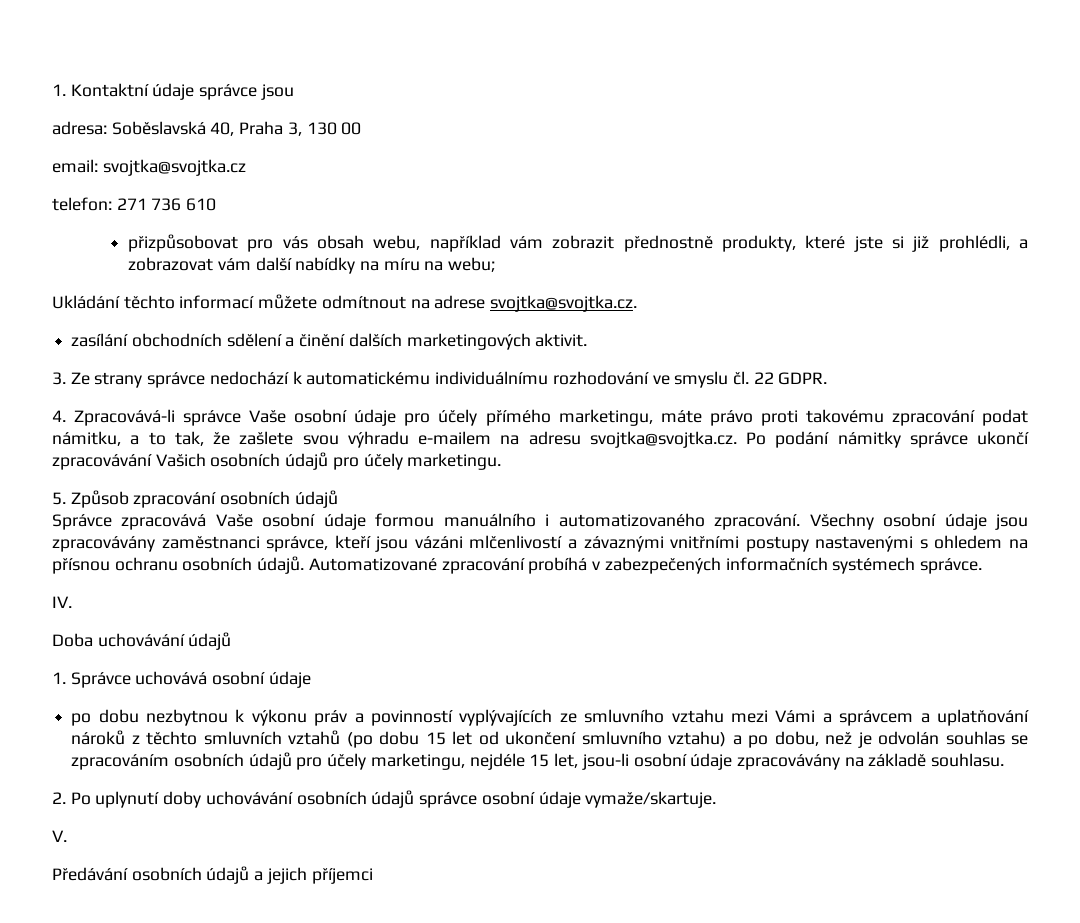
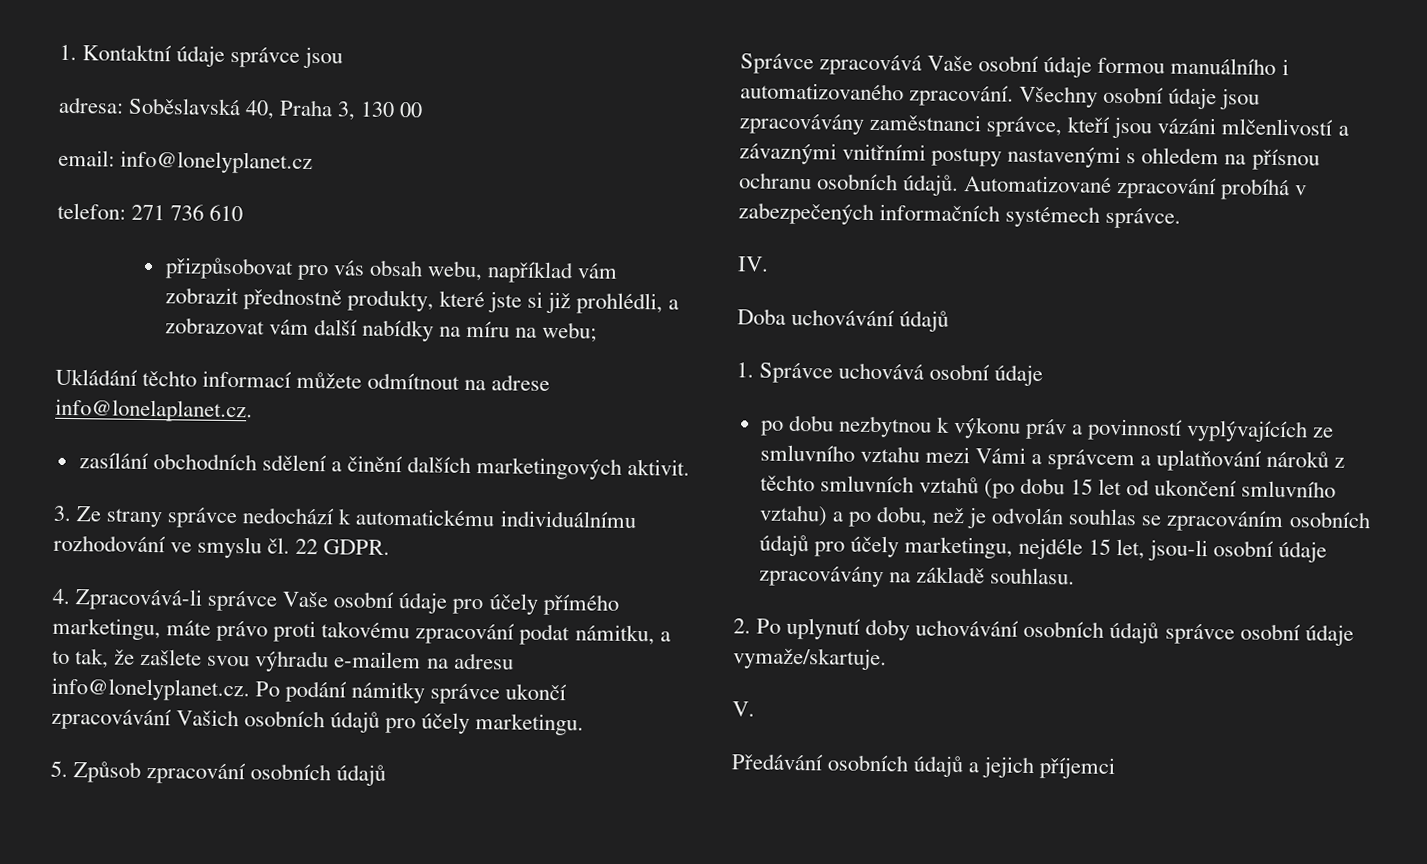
[102,159,246,176] svojtka@svojtka.cz -> [120,150,314,175] info@lonelyplanet.cz
[490,295,638,312] svojtka@svojtka.cz. -> [55,398,253,423] info@lonelaplanet.cz.
[589,431,737,448] svojtka@svojtka.cz. -> [51,677,250,702] info@lonelyplanet.cz.

